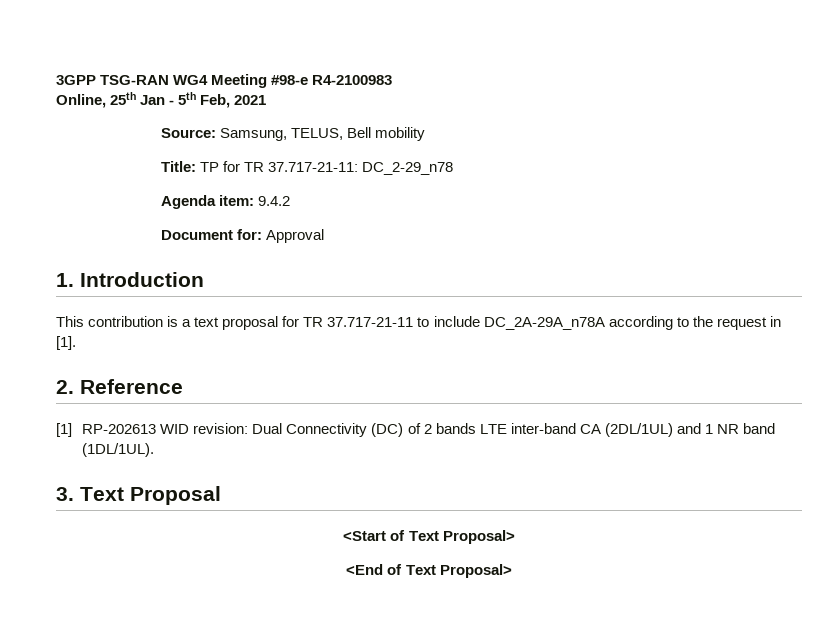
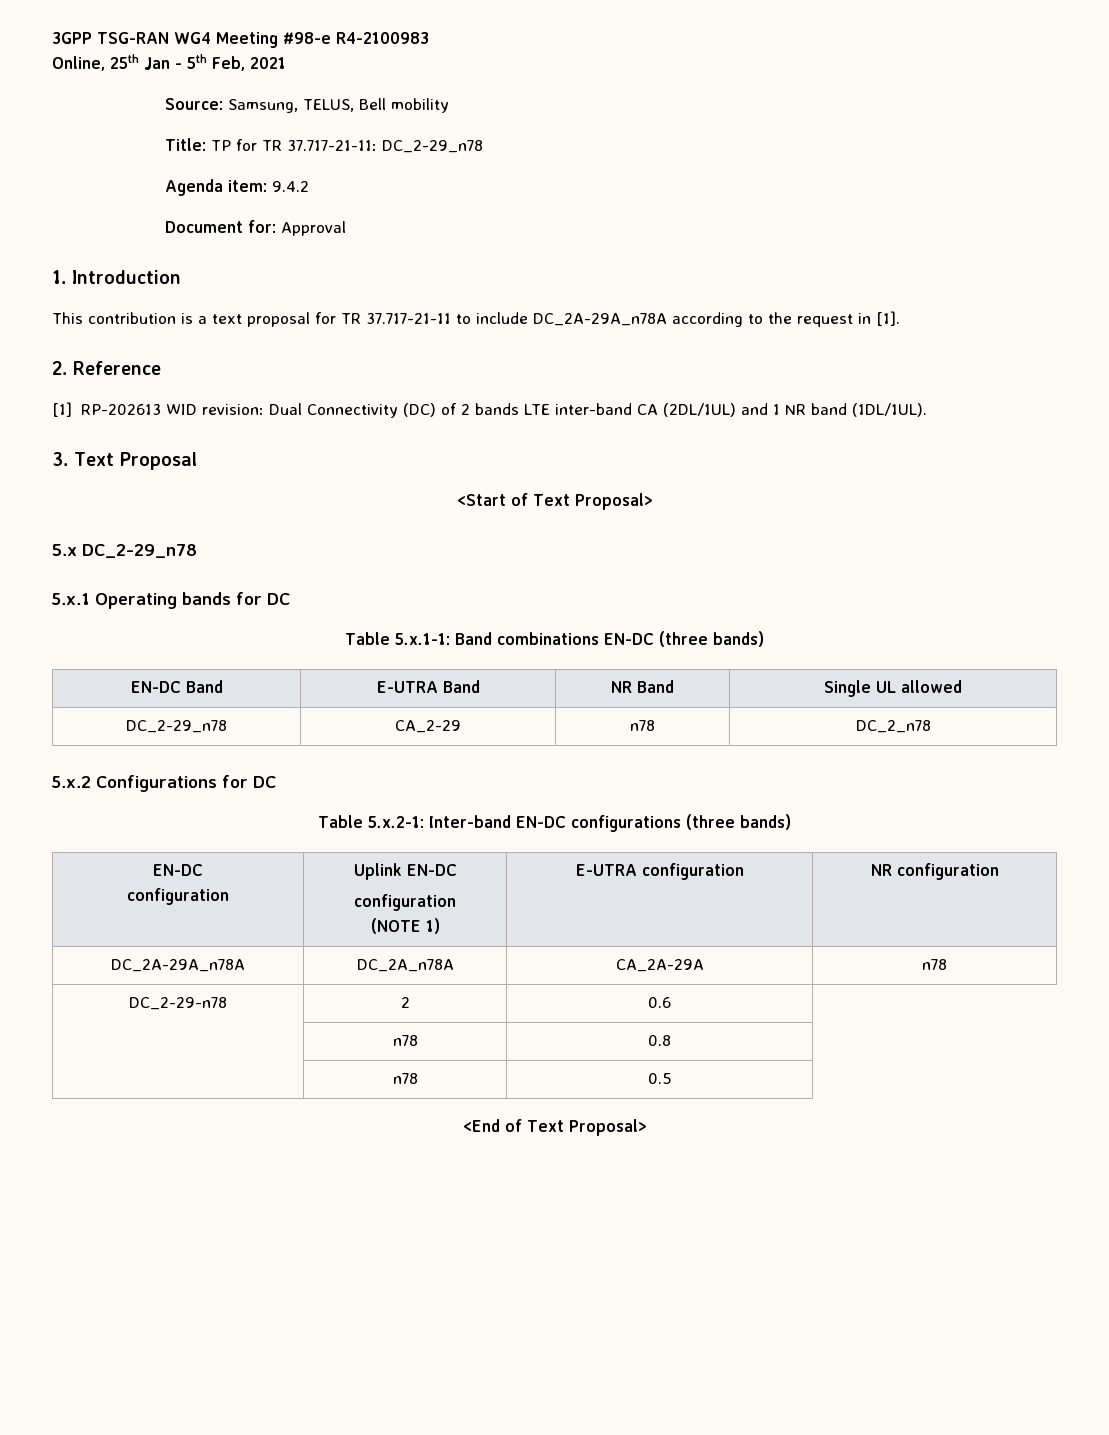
(515, 537) none -> [52,544,197,558] [52,592,290,609] [345,631,764,647] [130,680,223,693] [376,680,480,693] [611,680,674,693] [824,680,962,697] [126,720,227,733] [395,720,461,733] [630,720,655,731] [855,720,931,733] [52,775,276,792] [318,814,791,832] [153,864,203,876] [127,888,229,905] [353,863,457,880] [354,894,456,911] [370,918,440,934] [575,863,744,880] [870,863,999,880] [111,959,245,972] [356,959,454,972] [615,959,704,972] [922,959,947,970] [129,997,227,1010] [400,997,410,1008] [648,997,671,1008] [392,1035,418,1046] [648,1035,671,1046] [392,1073,418,1084] [647,1073,672,1084] // 5.x DC_2-29_n78 // 5.x.1 Operating bands for DC // Table 5.x.1-1: Band combinations EN-DC (three bands) // EN-DC Band | E-UTRA Band | NR Band | Single UL allowed // DC_2-29_n78 | CA_2-29 | n78 | DC_2_n78 // 5.x.2 Configurations for DC // Table 5.x.2-1: Inter-band EN-DC configurations (three bands) // EN-DC // configuration | Uplink EN-DC // configuration // (NOTE 1) | E-UTRA configuration | NR configuration // DC_2A-29A_n78A | DC_2A_n78A | CA_2A-29A | n78 // DC_2-29-n78 | 2 | 0.6 // | n78 | 0.8 // | n78 | 0.5

